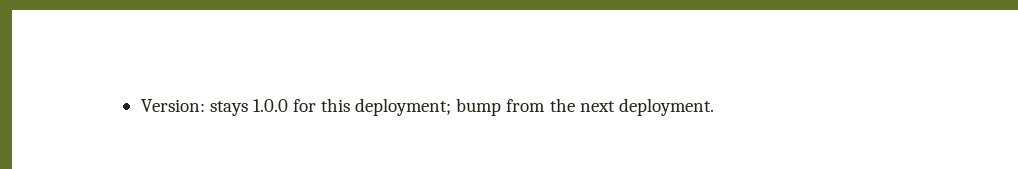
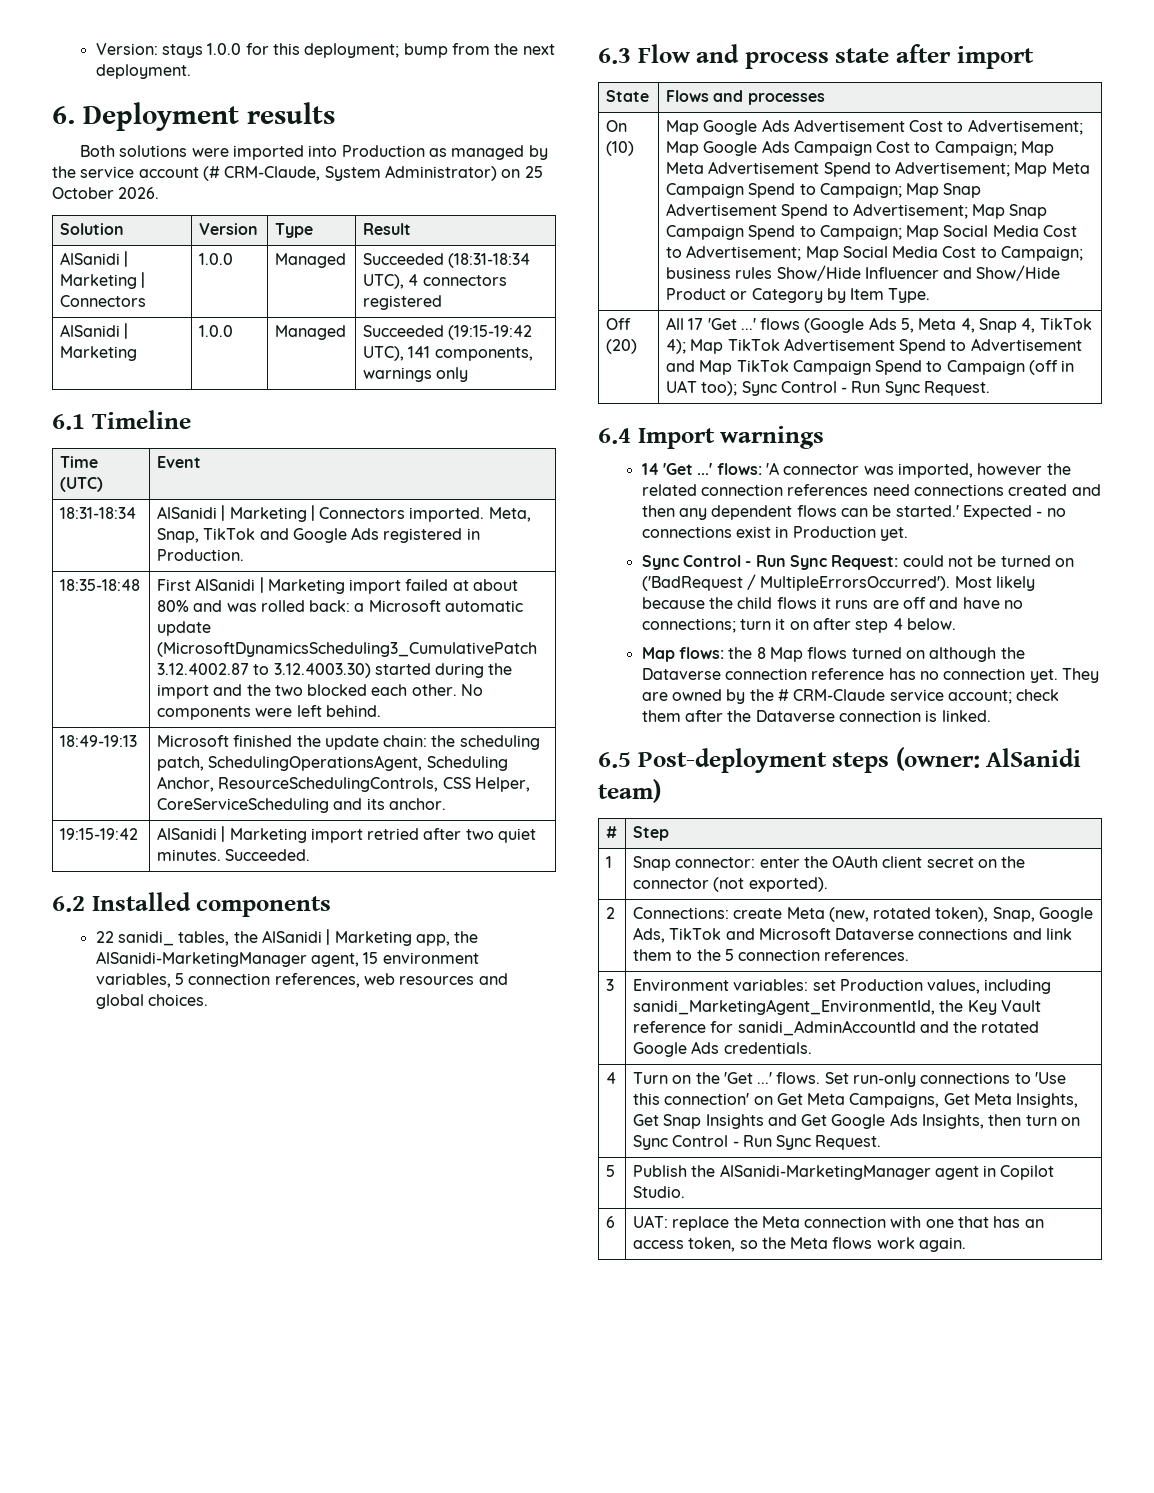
(714, 107) none -> [52,102,335,131] [80,145,548,160] [52,165,543,181] [52,187,160,199] [59,223,124,235] [198,223,258,235] [274,223,313,238] [362,223,411,235] [59,251,129,267] [59,272,146,289] [59,295,146,307] [198,253,233,265] [274,253,346,268] [362,253,531,268] [362,274,507,289] [362,295,442,310] [59,323,129,339] [59,346,137,361] [198,325,233,337] [274,325,346,340] [362,325,533,340] [362,346,533,361] [362,367,469,382] [52,410,191,430] [59,456,98,468] [59,477,103,492] [156,456,201,468] [59,507,136,519] [156,505,531,522] [156,527,480,543] [156,549,244,561] [59,579,140,591] [156,577,519,594] [156,600,524,612] [156,621,211,636] [156,642,537,657] [156,663,513,678] [156,684,484,699] [156,705,381,720] [59,735,137,747] [156,735,540,750] [156,755,508,771] [156,776,530,792] [156,798,446,813] [59,828,138,840] [156,826,537,843] [156,849,311,861] [52,892,332,917] [95,929,479,946] [95,951,479,967] [95,973,508,988] [95,994,208,1009] [598,44,1034,69] [605,90,649,102] [665,90,825,105] [605,120,627,132] [605,141,634,156] [665,119,1083,135] [665,140,1055,156] [665,161,1090,177] [665,183,982,198] [665,203,1048,219] [665,225,1078,240] [665,245,1084,261] [665,265,1061,281] [665,288,931,303] [605,318,631,330] [605,339,637,354] [665,317,1092,333] [665,338,1082,354] [665,360,1075,375] [665,380,991,396] [598,426,825,449] [641,462,1071,478] [641,484,1101,496] [641,505,1066,520] [641,526,908,541] [641,555,1074,570] [641,574,1035,591] [641,597,1023,609] [641,618,956,633] [641,647,1025,662] [641,668,1099,683] [641,689,1060,704] [641,710,991,722] [598,747,1082,773] [598,779,661,803] [605,826,617,838] [632,826,669,841] [605,856,612,868] [632,855,1026,871] [632,877,828,892] [605,907,615,919] [632,907,1094,922] [632,927,1073,943] [632,949,910,961] [605,979,614,991] [632,979,1052,994] [632,999,1041,1015] [632,1020,1040,1036] [632,1041,812,1057] [605,1072,616,1084] [632,1072,1067,1087] [632,1093,1079,1108] [632,1113,1081,1129] [632,1135,882,1150] [605,1165,615,1177] [632,1164,1055,1180] [632,1186,685,1198] [605,1216,615,1228] [632,1215,1044,1231] [632,1237,967,1252] // 6. Deployment results // Both solutions were imported into Production as managed by the service account (# CRM-Claude, System Administrator) on 25 October 2026. // Solution | Version | Type | Result // AlSanidi | Marketing | Connectors | 1.0.0 | Managed | Succeeded (18:31-18:34 UTC), 4 connectors registered // AlSanidi | Marketing | 1.0.0 | Managed | Succeeded (19:15-19:42 UTC), 141 components, warnings only // 6.1 Timeline // Time (UTC) | Event // 18:31-18:34 | AlSanidi | Marketing | Connectors imported. Meta, Snap, TikTok and Google Ads registered in Production. // 18:35-18:48 | First AlSanidi | Marketing import failed at about 80% and was rolled back: a Microsoft automatic update (MicrosoftDynamicsScheduling3_CumulativePatch 3.12.4002.87 to 3.12.4003.30) started during the import and the two blocked each other. No components were left behind. // 18:49-19:13 | Microsoft finished the update chain: the scheduling patch, SchedulingOperationsAgent, Scheduling Anchor, ResourceSchedulingControls, CSS Helper, CoreServiceScheduling and its anchor. // 19:15-19:42 | AlSanidi | Marketing import retried after two quiet minutes. Succeeded. // 6.2 Installed components // 22 sanidi_ tables, the AlSanidi | Marketing app, the AlSanidi-MarketingManager agent, 15 environment variables, 5 connection references, web resources and global choices. // 6.3 Flow and process state after import // State | Flows and processes // On (10) | Map Google Ads Advertisement Cost to Advertisement; Map Google Ads Campaign Cost to Campaign; Map Meta Advertisement Spend to Advertisement; Map Meta Campaign Spend to Campaign; Map Snap Advertisement Spend to Advertisement; Map Snap Campaign Spend to Campaign; Map Social Media Cost to Advertisement; Map Social Media Cost to Campaign; business rules Show/Hide Influencer and Show/Hide Product or Category by Item Type. // Off (20) | All 17 'Get ...' flows (Google Ads 5, Meta 4, Snap 4, TikTok 4); Map TikTok Advertisement Spend to Advertisement and Map TikTok Campaign Spend to Campaign (off in UAT too); Sync Control - Run Sync Request. // 6.4 Import warnings // 14 'Get ...' flows: 'A connector was imported, however the related connection references need connections created and then any dependent flows can be started.' Expected - no connections exist in Production yet. // Sync Control - Run Sync Request: could not be turned on ('BadRequest / MultipleErrorsOccurred'). Most likely because the child flows it runs are off and have no connections; turn it on after step 4 below. // Map flows: the 8 Map flows turned on although the Dataverse connection reference has no connection yet. They are owned by the # CRM-Claude service account; check them after the Dataverse connection is linked. // 6.5 Post-deployment steps (owner: AlSanidi team) // # | Step // 1 | Snap connector: enter the OAuth client secret on the connector (not exported). // 2 | Connections: create Meta (new, rotated token), Snap, Google Ads, TikTok and Microsoft Dataverse connections and link them to the 5 connection references. // 3 | Environment variables: set Production values, including sanidi_MarketingAgent_EnvironmentId, the Key Vault reference for sanidi_AdminAccountId and the rotated Google Ads credentials. // 4 | Turn on the 'Get ...' flows. Set run-only connections to 'Use this connection' on Get Meta Campaigns, Get Meta Insights, Get Snap Insights and Get Google Ads Insights, then turn on Sync Control - Run Sync Request. // 5 | Publish the AlSanidi-MarketingManager agent in Copilot Studio. // 6 | UAT: replace the Meta connection with one that has an access token, so the Meta flows work again.

